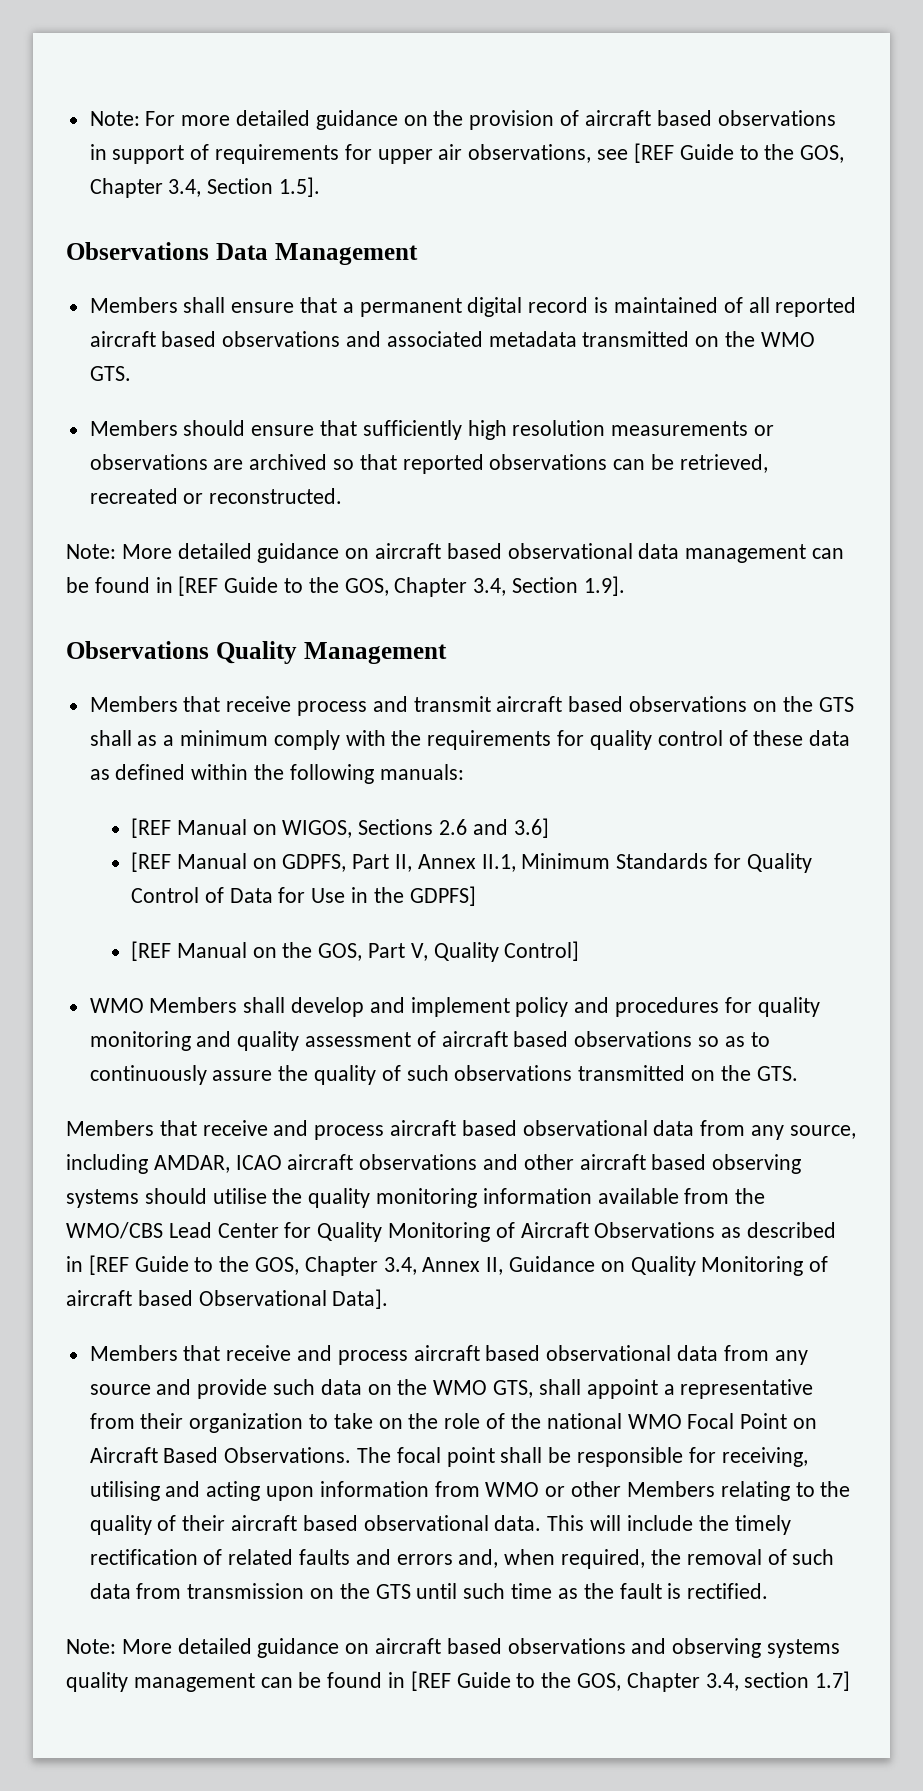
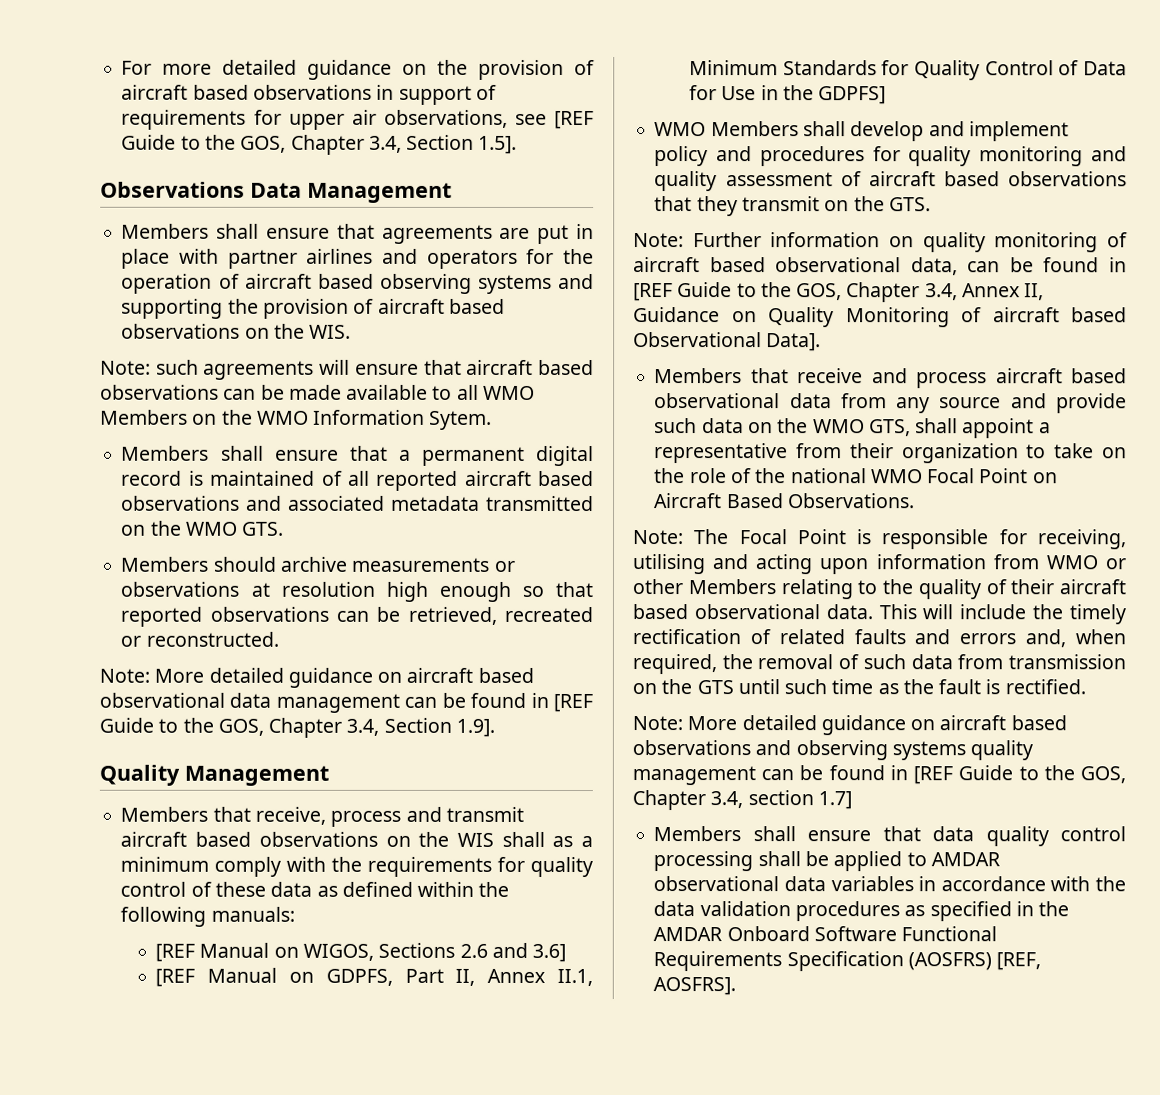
[89,111,140,126] Note: -> (121, 67) none
(418, 254) none -> [121,223,594,244] [121,248,594,269] [121,273,594,294] [121,298,505,319] [121,323,352,339] [100,359,594,380] [100,384,535,400] [100,409,493,430] // Members shall ensure that agreements are put in place with partner airlines and operators for the operation of aircraft based observing systems and supporting the provision of aircraft based observations on the WIS. // Note: such agreements will ensure that aircraft based observations can be made available to all WMO Members on the WMO Information Sytem.
[251,420,775,440] [89,454,328,470] ensure that sufficiently high resolution measurements or observations are archived -> [279,556,515,572] [120,581,511,602] archive measurements or observations at resolution high enough
[66,641,209,659] Observations -> (495, 727) none
[226,696,292,712] receive -> [254,806,326,825] receive,
[818,697,854,712] GTS -> [456,832,494,847] WIS
[130,941,580,962] // [REF Manual on the GOS, Part V, Quality Control] -> (887, 95) none
[698,1032,770,1047] [89,1065,798,1085] [66,1120,856,1140] [66,1154,802,1174] [66,1188,766,1208] [66,1222,837,1242] so as to continuously assure the quality of such observations transmitted on the GTS. // Members that receive and process aircraft based observational data from any source, including AMDAR, ICAO aircraft observations and other aircraft based observing systems should utilise the quality monitoring information available from the WMO/CBS Lead Center for Quality Monitoring of Aircraft Observations as described -> [654,196,931,217] [633,232,1128,253] [633,257,1100,276] that they transmit on the GTS. // Note: Further information on quality monitoring of aircraft based observational data, can be found
[357,1447,572,1467] The focal point shall be -> [633,529,873,545] // Note: The Focal Point is
(851, 1681) none -> [653,826,1126,847] [653,851,1000,872] [653,876,1126,892] [653,901,1070,922] [653,926,998,942] [653,951,1042,972] [653,977,737,996] // Members shall ensure that data quality control processing shall be applied to AMDAR observational data variables in accordance with the data validation procedures as specified in the AMDAR Onboard Software Functional Requirements Specification (AOSFRS) [REF, AOSFRS].

